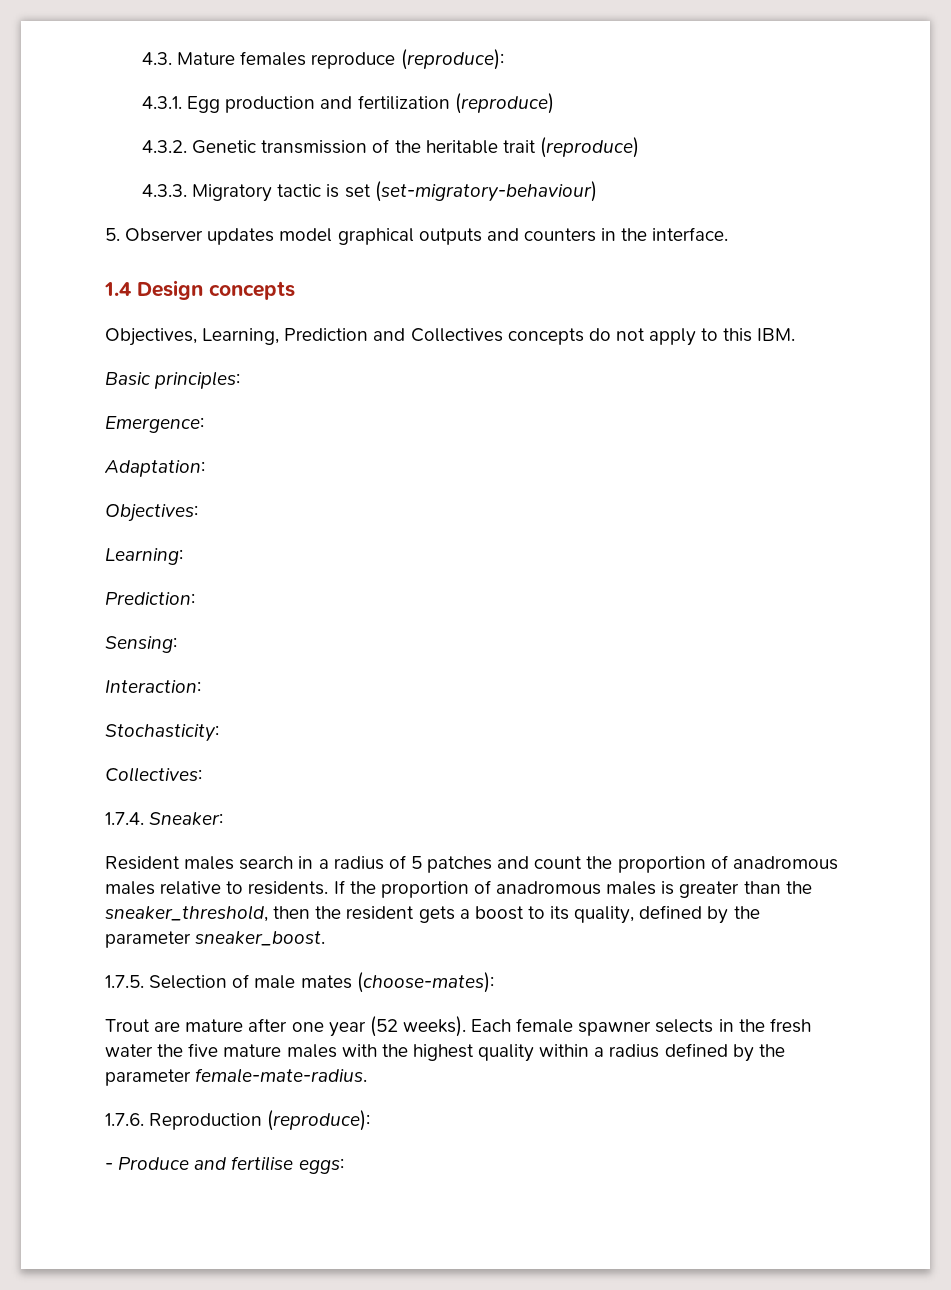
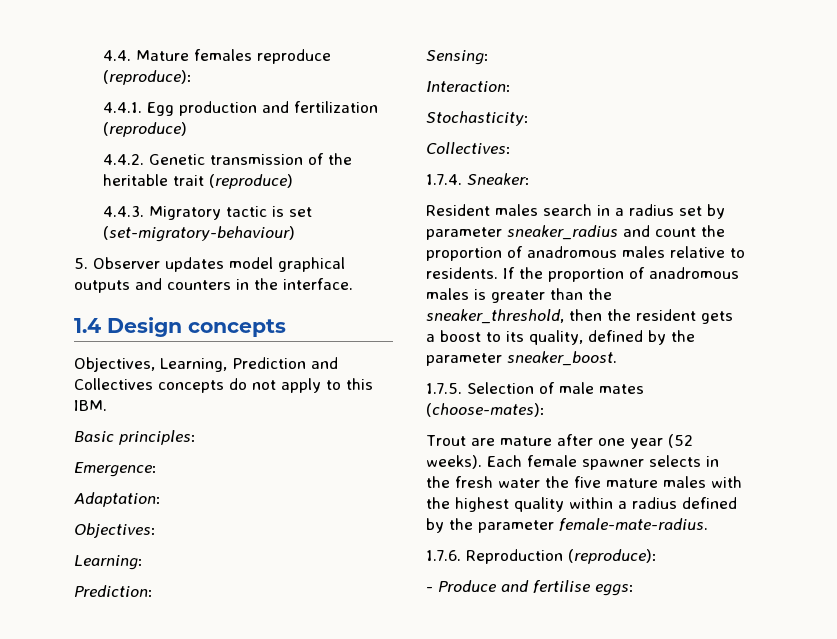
[142,52,173,65] 4.3. -> [102,50,131,61] 4.4.
[142,96,183,109] 4.3.1. -> [102,102,142,113] 4.4.1.
[142,140,188,153] 4.3.2. -> [102,154,144,165] 4.4.2.
[142,184,188,197] 4.3.3. -> [102,206,144,217] 4.4.3.
[388,855,493,873] of 5 patches -> [679,204,725,219] [426,225,618,240] set by parameter sneaker_radius

